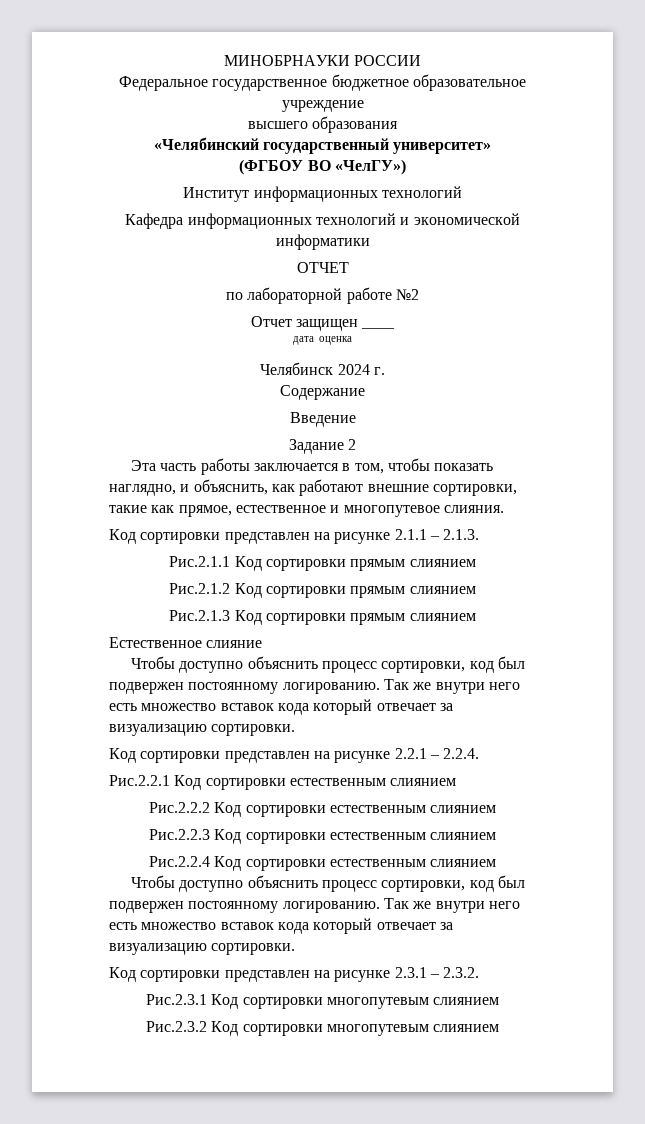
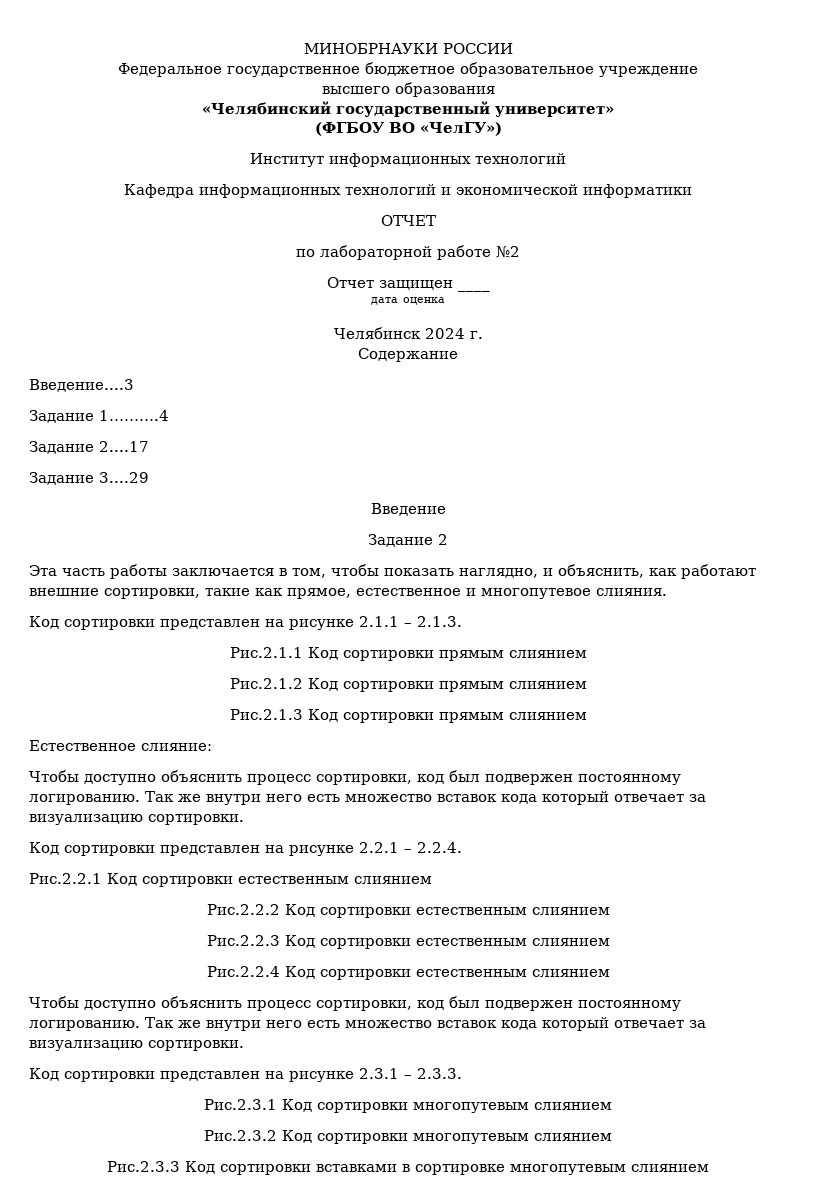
(365, 392) none -> [29,379,134,392] [29,410,169,423] [29,441,149,454] [29,472,149,485] // Введение....3 // Задание 1……….4 // Задание 2....17 // Задание 3....29
[206,640,263,648] слияние -> [141,743,212,751] слияние:
[443,967,480,978] 2.3.2. -> [417,1068,462,1079] 2.3.3.
(500, 1028) none -> [107,1161,709,1175] // Рис.2.3.3 Код сортировки вставками в сортировке многопутевым слиянием

